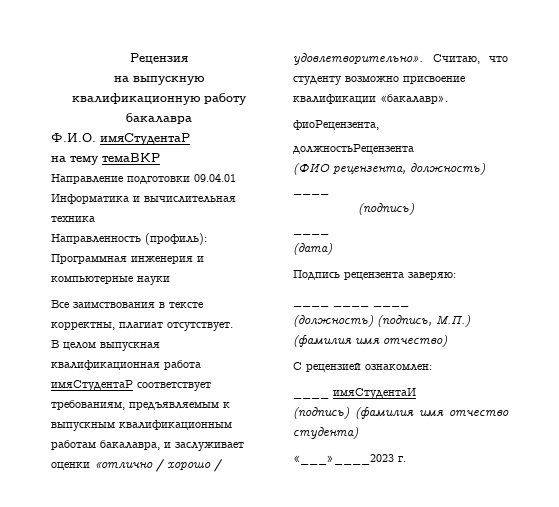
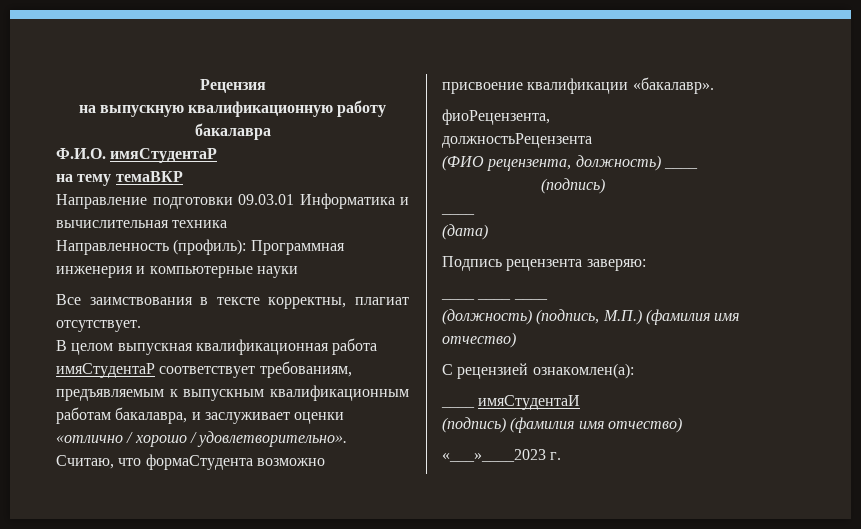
[194,174,236,182] 09.04.01 -> [238,194,294,205] 09.03.01
[293,76,342,85] студенту -> [145,454,253,470] формаСтудента
[365,363,432,371] ознакомлен: -> [532,363,634,379] ознакомлен(а):
[449,410,509,416] [293,427,359,439] отчество студента) -> [607,417,682,433] отчество)

